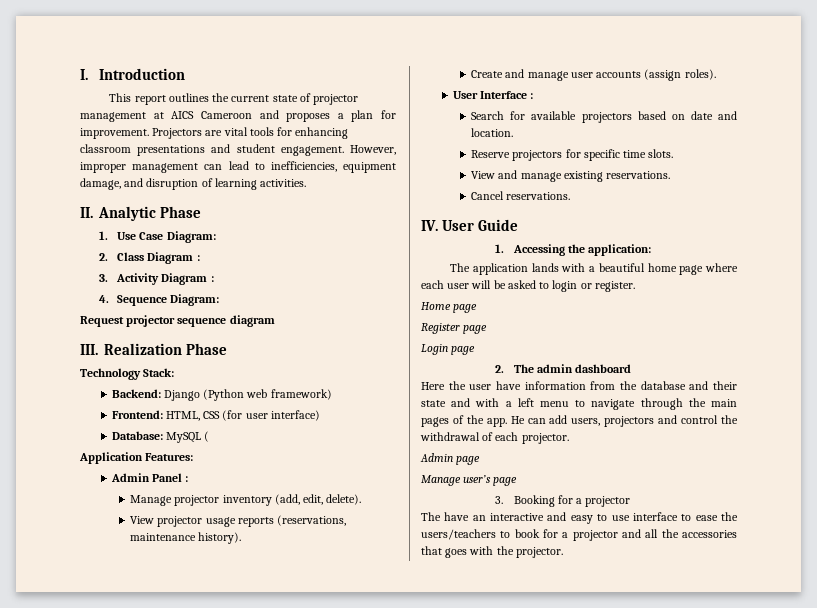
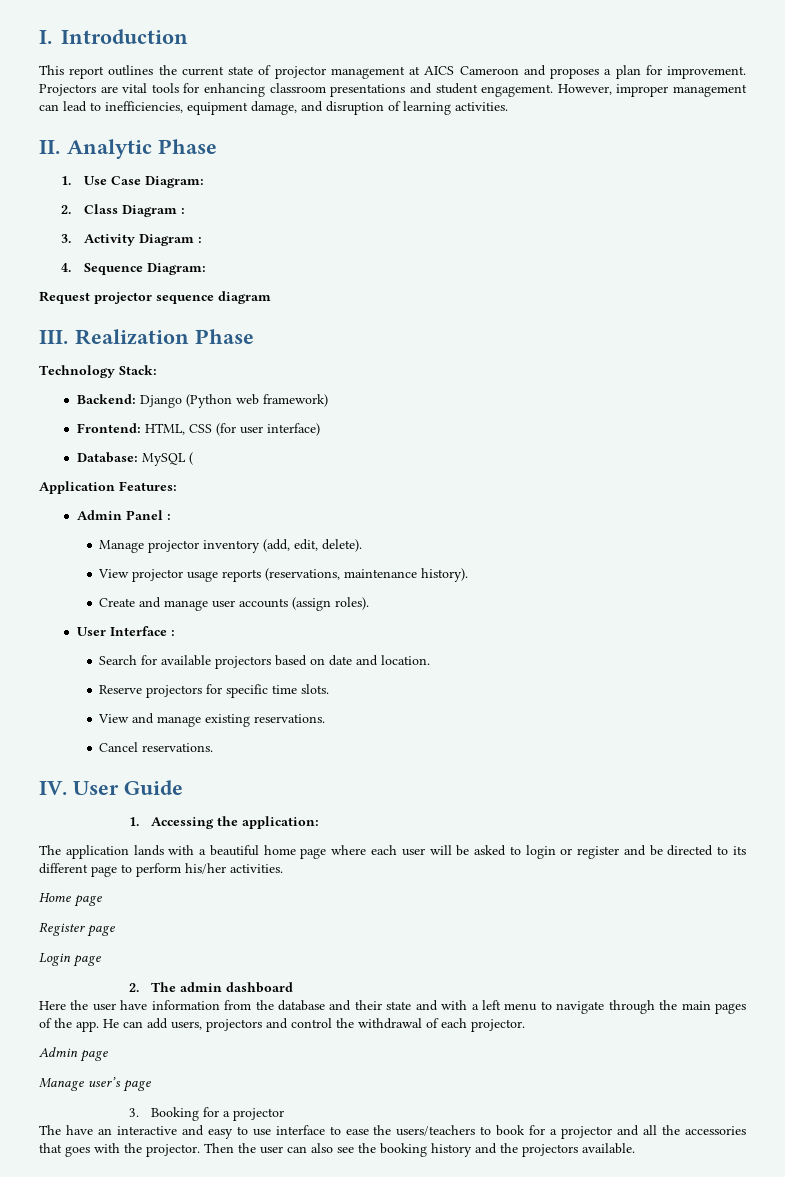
[594,281,635,292] register. -> [577,845,746,859] [39,863,283,877] register and be directed to its different page to perform his/her activities.
(563, 552) none -> [204,1143,635,1157] Then the user can also see the booking history and the projectors available.

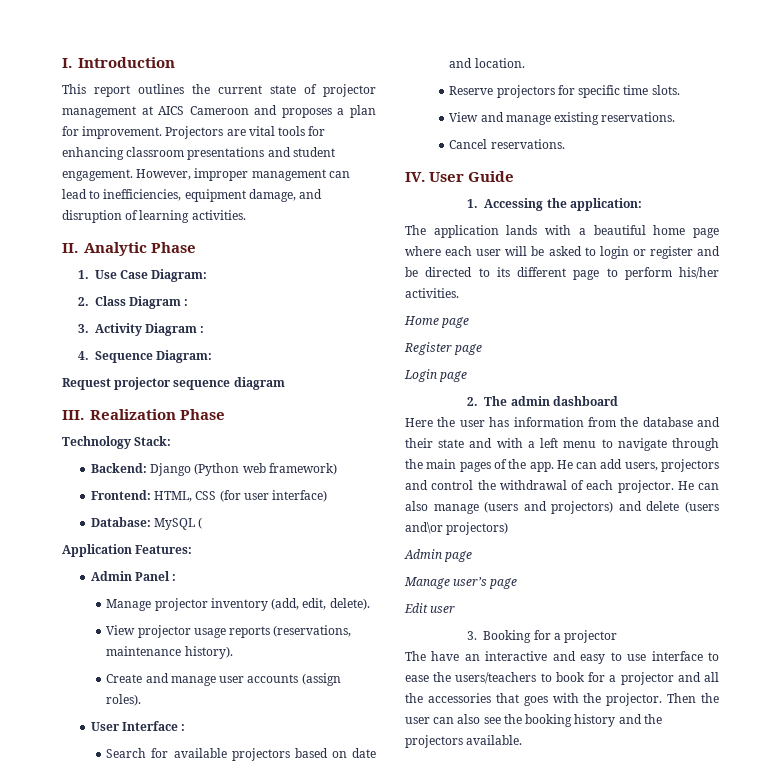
[120,1000,148,1010] have -> [489,417,510,427] has
(525, 1025) none -> [677,481,719,490] [405,501,719,514] [405,522,509,535] He can also manage (users and projectors) and delete (users and\or projectors)
(151, 1086) none -> [404,603,456,613] // Edit user

